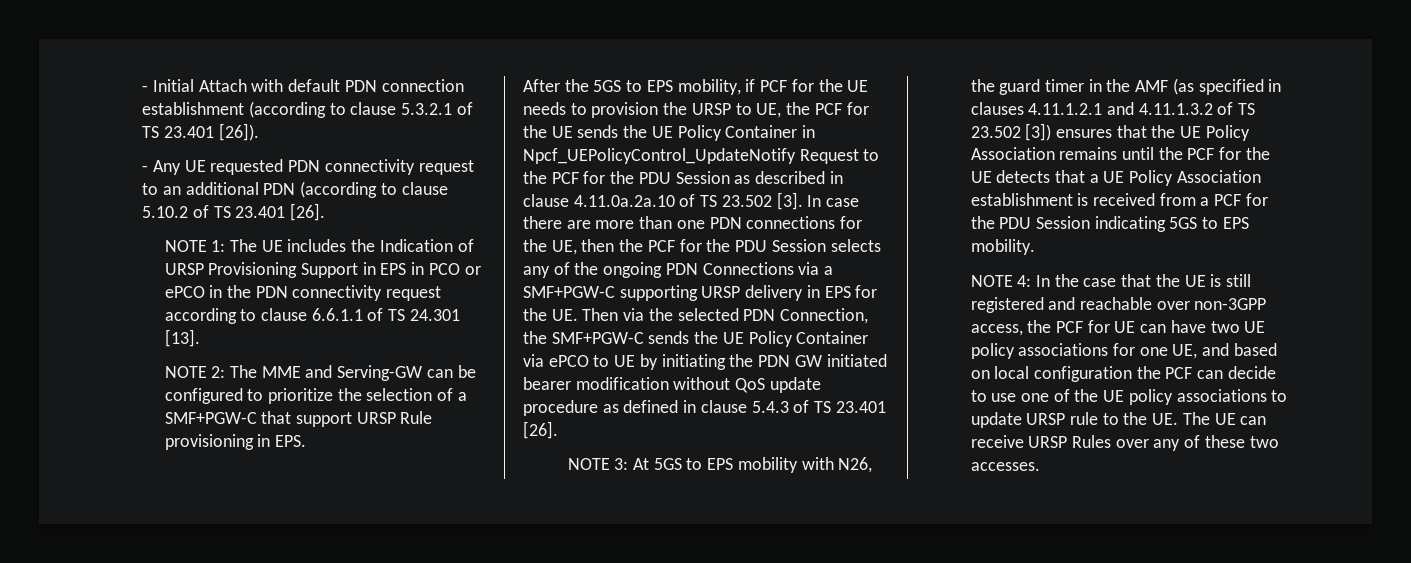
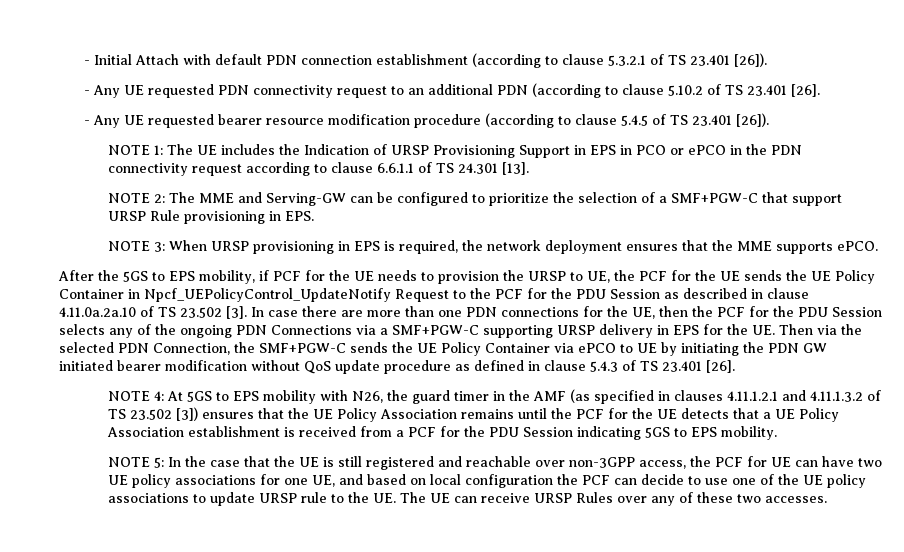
(326, 212) none -> [83,113,769,128] // - Any UE requested bearer resource modification procedure (according to clause 5.4.5 of TS 23.401 [26]).
(307, 441) none -> [108,240,879,254] // NOTE 3: When URSP provisioning in EPS is required, the network deployment ensures that the MME supports ePCO.
[614,458,629,470] 3: -> [154,391,165,401] 4:
[1017,275,1032,287] 4: -> [154,457,165,468] 5:

